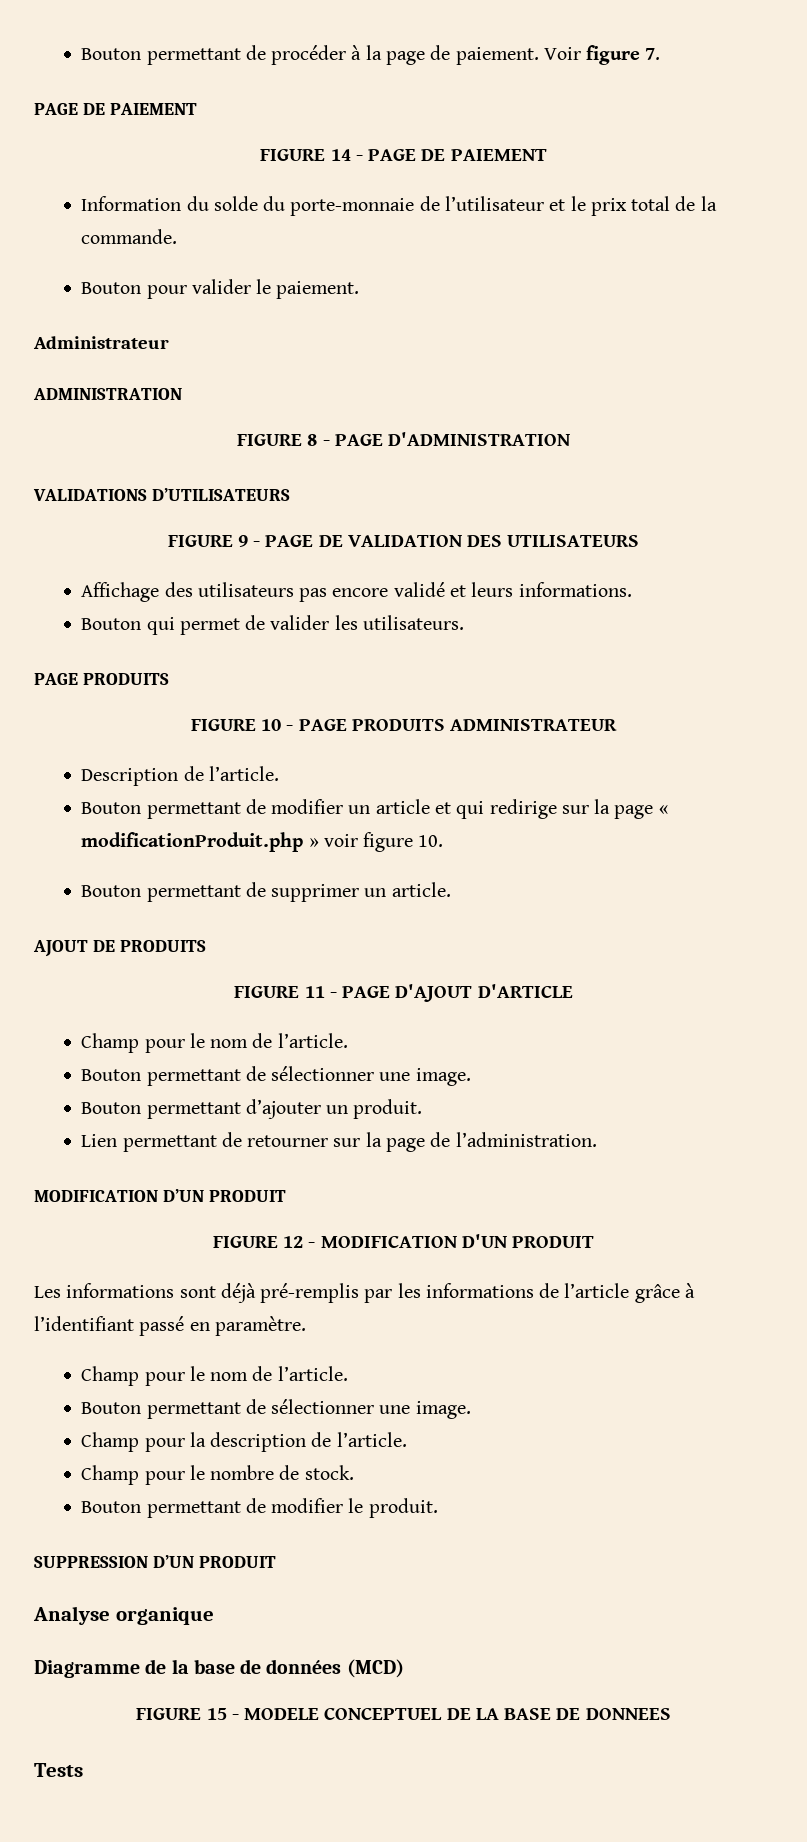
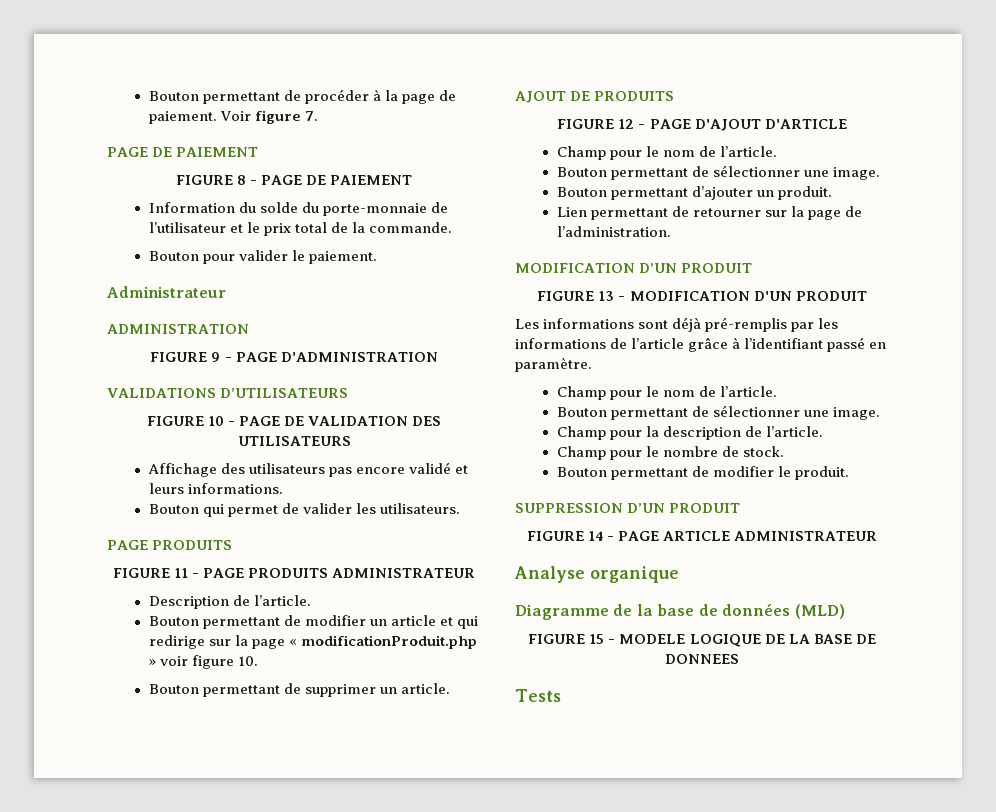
[330,149,351,161] 14 -> [236,175,246,185] 8
[307,434,318,446] 8 -> [211,352,221,362] 9
[237,535,248,547] 9 -> [207,416,224,426] 10
[261,719,282,731] 10 -> [173,568,188,578] 11
[304,986,325,998] 11 -> [618,119,635,129] 12
[283,1236,304,1248] 12 -> [598,291,615,301] 13
(276, 1562) none -> [526,531,878,541] // FIGURE 14 - PAGE ARTICLE ADMINISTRATEUR
[346,1659,404,1678] (MCD) -> [794,604,845,619] (MLD)
[324,1707,443,1720] CONCEPTUEL -> [689,634,761,647] LOGIQUE

